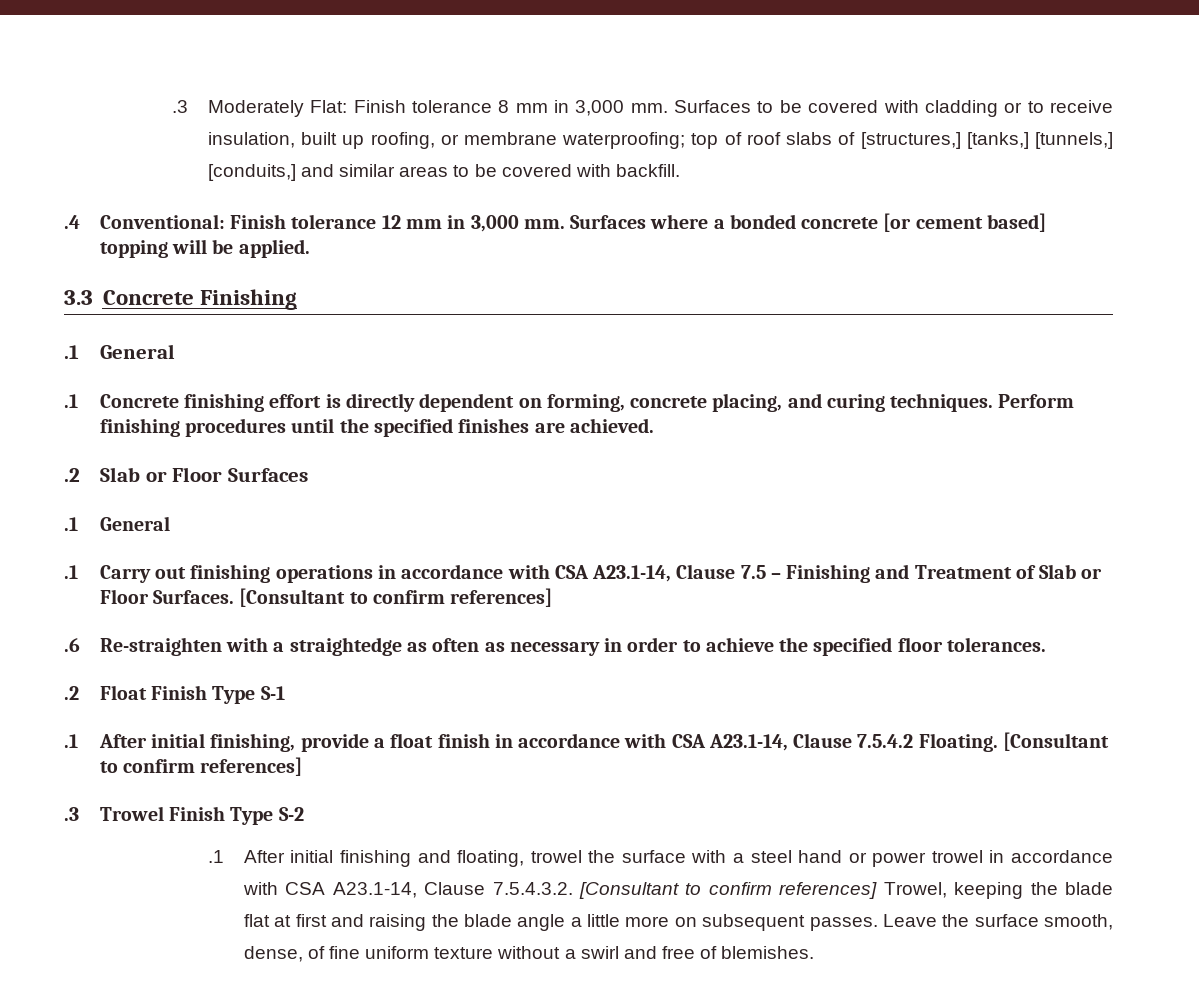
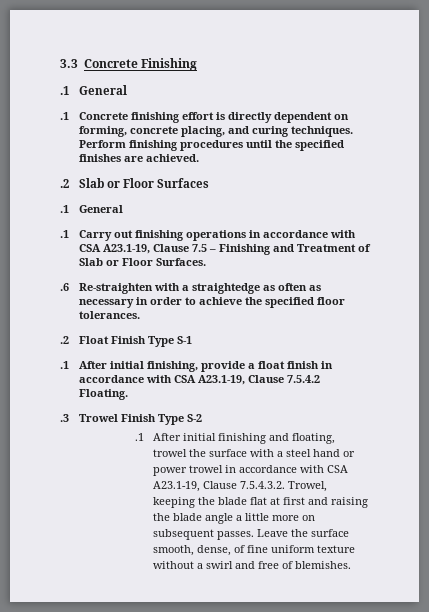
[171,100,1114,117] [207,132,1114,149] [207,164,680,181] [64,213,1046,232] [99,239,310,258] .3 Moderately Flat: Finish tolerance 8 mm in 3,000 mm. Surfaces to be covered with cladding or to receive insulation, built up roofing, or membrane waterproofing; top of roof slabs of [structures,] [tanks,] [tunnels,] [conduits,] and similar areas to be covered with backfill. // .4 Conventional: Finish tolerance 12 mm in 3,000 mm. Surfaces where a bonded concrete [or cement based] topping will be applied. // -> (60, 63) none
[592,565,672,582] A23.1-14, -> [102,244,150,254] A23.1-19,
[239,588,553,607] [Consultant to confirm references] -> (206, 262) none
[708,734,788,751] A23.1-14, -> [197,375,245,385] A23.1-19,
[1002,732,1109,751] [99,757,303,776] [Consultant to confirm references] -> (128, 394) none
[332,882,417,898] A23.1-14, -> [153,481,201,492] A23.1-19,
[578,882,878,899] [Consultant to confirm references] -> (286, 485) none

